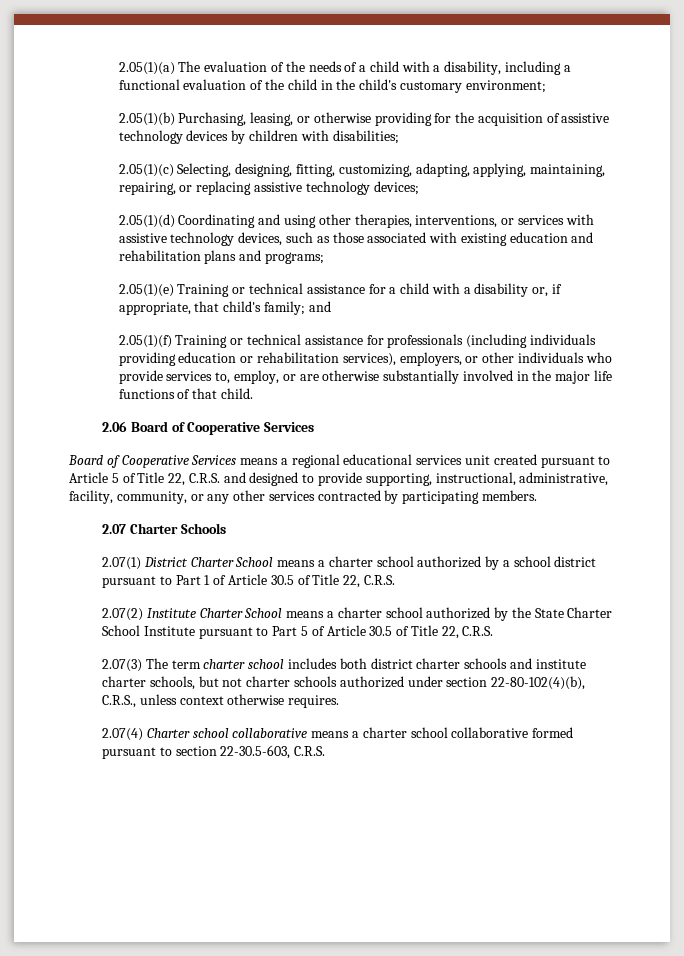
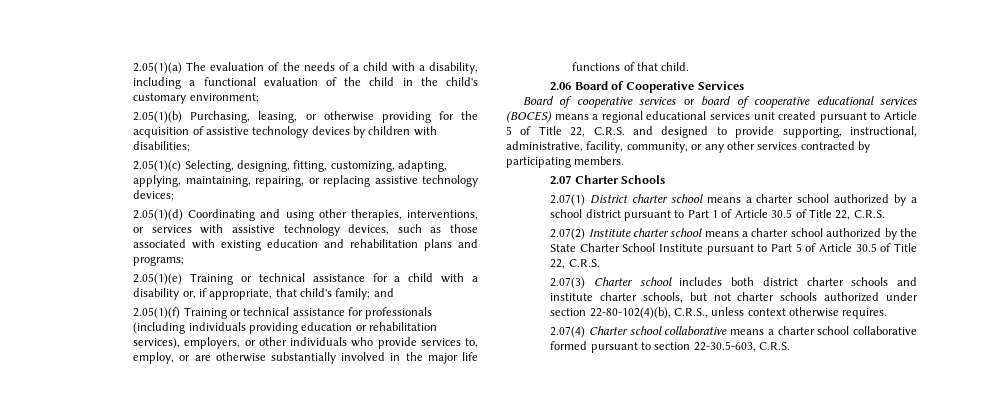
[121,455,237,468] Cooperative Services -> [576,96,917,108] [506,111,552,123] cooperative services or board of cooperative educational services (BOCES)
[190,557,274,567] Charter School -> [631,194,703,203] charter school
[199,608,283,618] Charter School -> [632,228,703,237] charter school
[145,658,246,669] The term charter -> [593,277,633,286] Charter

